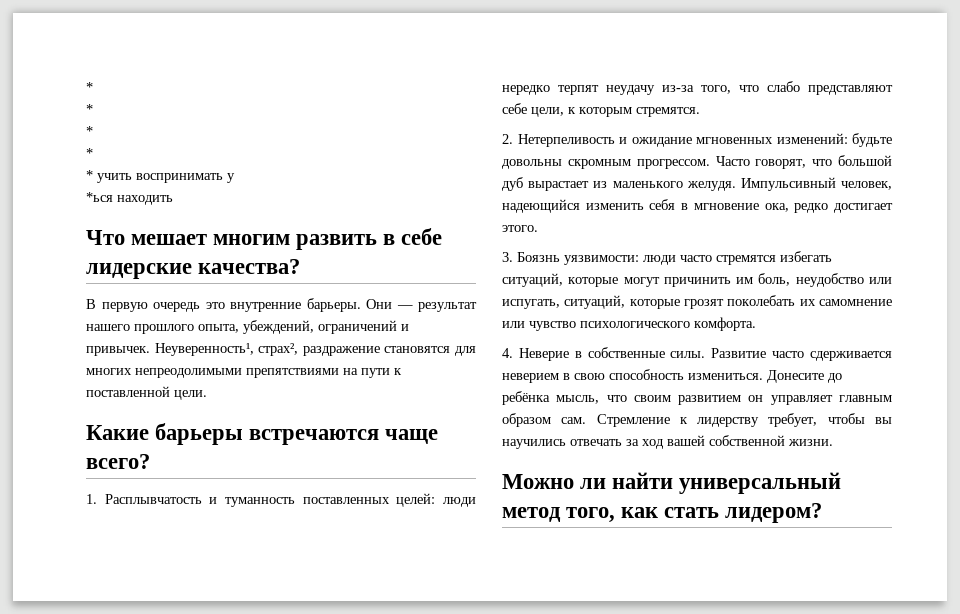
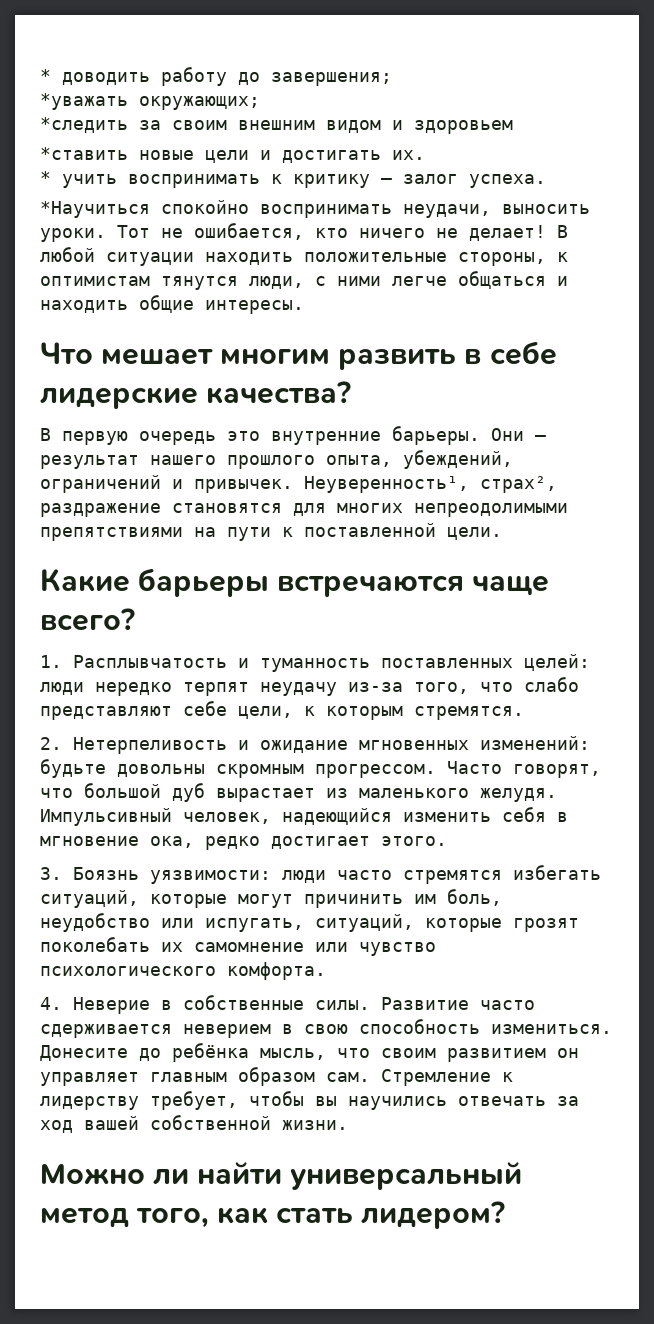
[86,82,93,92] [86,104,93,114] [86,126,93,136] [86,148,93,158] [86,170,235,183] [86,192,173,205] * // * // * // * // * учить воспринимать у // *ься находить -> [40,67,392,86] [40,93,260,110] [40,117,513,134] [40,147,425,163] [40,171,546,188] [40,200,590,218] [40,223,568,242] [40,247,568,266] [40,271,568,290] [40,295,304,314] * доводить работу до завершения; // *уважать окружающих; // *следить за своим внешним видом и здоровьем // *ставить новые цели и достигать их. // * учить воспринимать к критику — залог успеха. // *Научиться спокойно воспринимать неудачи, выносить уроки. Тот не ошибается, кто ничего не делает! В любой ситуации находить положительные стороны, к оптимистам тянутся люди, с ними легче общаться и находить общие интересы.

